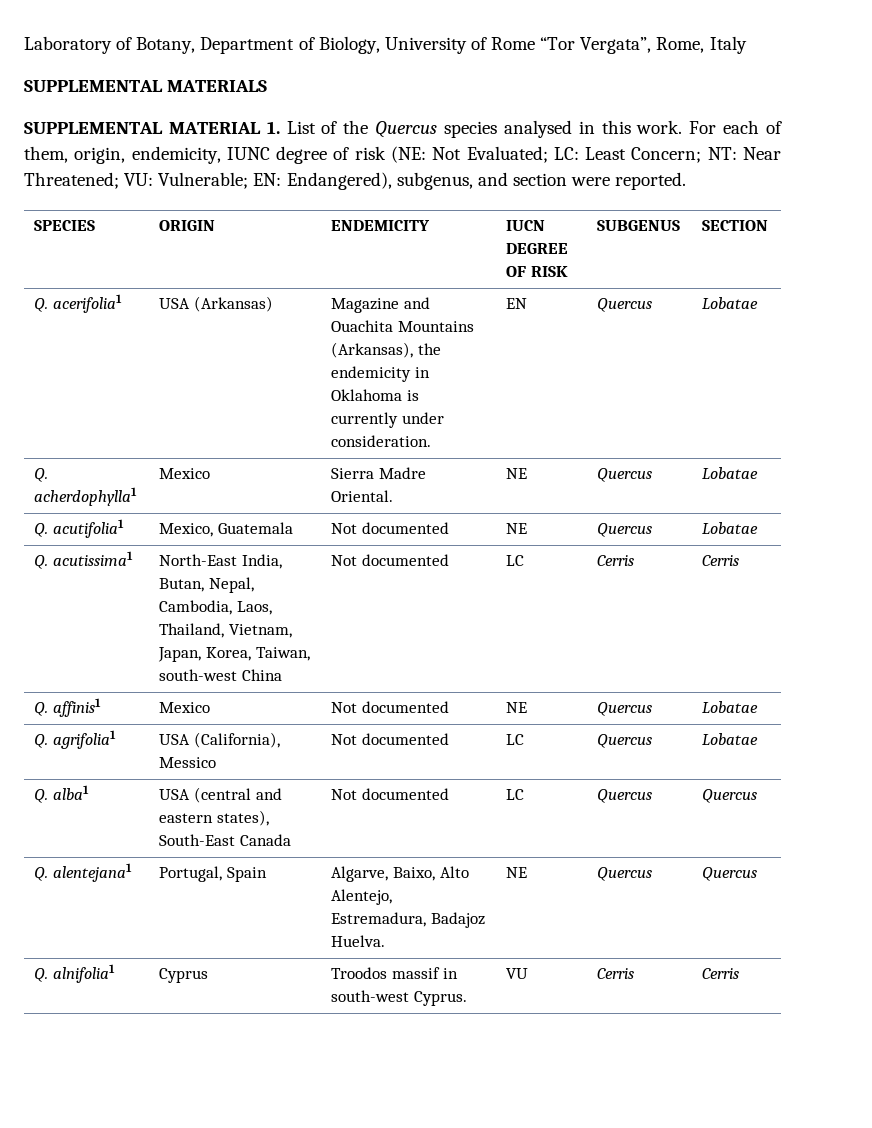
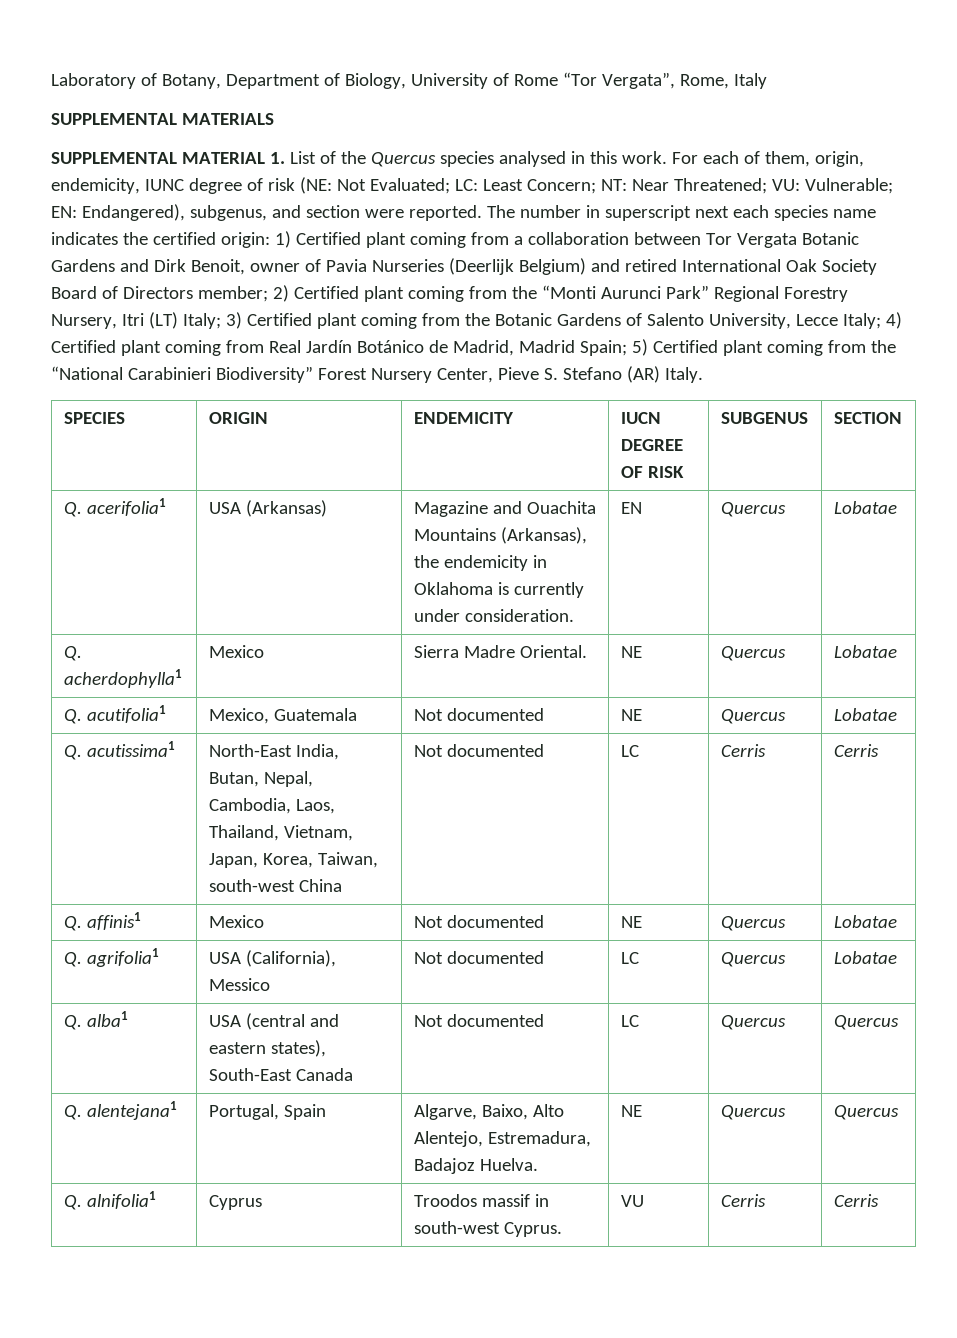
(687, 181) none -> [486,205,876,221] [51,231,859,248] [51,258,877,275] [51,285,848,302] [51,312,902,329] [51,339,896,356] [51,366,703,383] The number in superscript next each species name indicates the certified origin: 1) Certified plant coming from a collaboration between Tor Vergata Botanic Gardens and Dirk Benoit, owner of Pavia Nurseries (Deerlijk Belgium) and retired International Oak Society Board of Directors member; 2) Certified plant coming from the “Monti Aurunci Park” Regional Forestry Nursery, Itri (LT) Italy; 3) Certified plant coming from the Botanic Gardens of Salento University, Lecce Italy; 4) Certified plant coming from Real Jardín Botánico de Madrid, Madrid Spain; 5) Certified plant coming from the “National Carabinieri Biodiversity” Forest Nursery Center, Pieve S. Stefano (AR) Italy.

